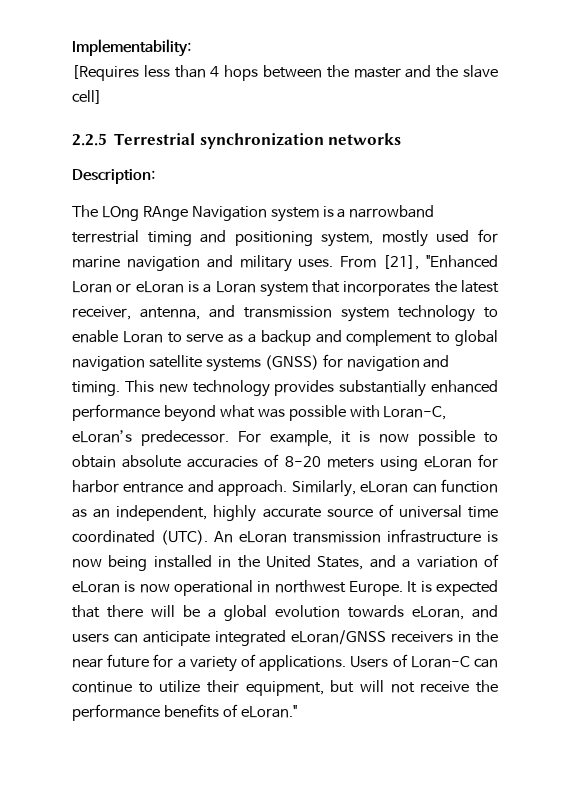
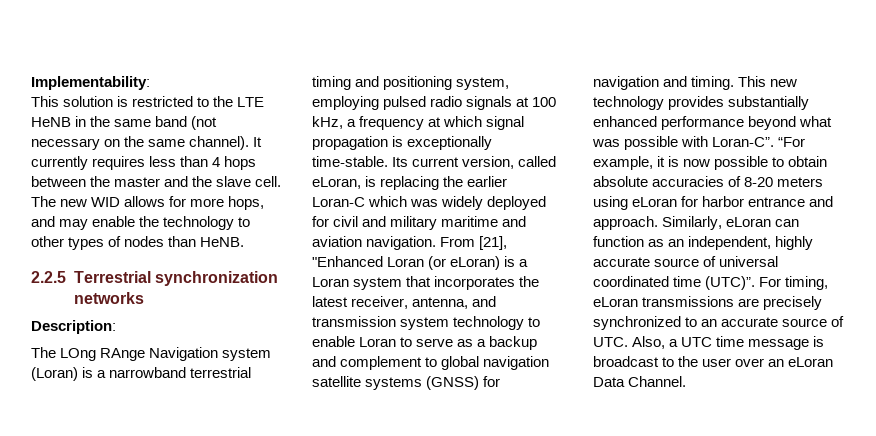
[72,65,139,81] [Requires -> [31,96,265,107] [31,116,218,130] [31,136,263,150] [31,156,146,170] This solution is restricted to the LTE HeNB in the same band (not necessary on the same channel). It currently requires
[72,90,102,104] cell] -> [255,176,282,187] [31,196,265,210] [31,216,251,230] [31,236,245,250] cell. The new WID allows for more hops, and may enable the technology to other types of nodes than HeNB.
(319, 214) none -> [31,367,78,381] (Loran)
[381,229,498,247] [72,255,334,272] mostly used for marine navigation and military uses. -> [312,96,557,110] [312,116,525,130] [312,136,493,150] [312,156,557,169] [312,176,508,190] [312,196,547,210] [312,216,527,230] [312,236,437,250] employing pulsed radio signals at 100 kHz, a frequency at which signal propagation is exceptionally time-stable. Its current version, called eLoran, is replacing the earlier Loran-C which was widely deployed for civil and military maritime and aviation navigation.
[116,281,184,293] or eLoran -> [428,256,501,270] (or eLoran)
[383,406,447,420] [72,430,261,446] Loran-C, eLoran’s predecessor. For -> [712,137,806,147] Loran-C”. “For
[468,506,498,518] [72,529,498,545] [72,554,499,571] [72,580,498,596] [72,605,498,621] [72,630,498,646] [72,654,498,672] [72,680,499,696] [72,704,297,721] time coordinated (UTC). An eLoran transmission infrastructure is now being installed in the United States, and a variation of eLoran is now operational in northwest Europe. It is expected that there will be a global evolution towards eLoran, and users can anticipate integrated eLoran/GNSS receivers in the near future for a variety of applications. Users of Loran-C can continue to utilize their equipment, but will not receive the performance benefits of eLoran." -> [593,276,829,290] [593,296,823,310] [593,316,845,330] [593,336,825,350] [593,356,834,367] [593,376,687,387] coordinated time (UTC)”. For timing, eLoran transmissions are precisely synchronized to an accurate source of UTC. Also, a UTC time message is broadcast to the user over an eLoran Data Channel.

